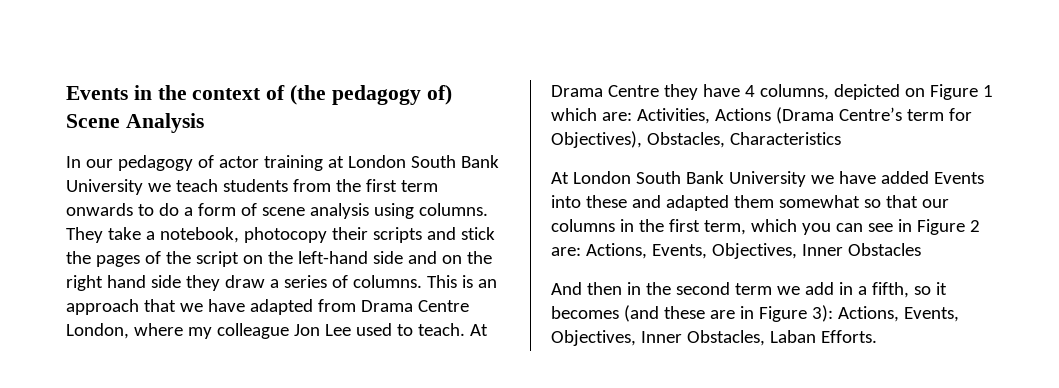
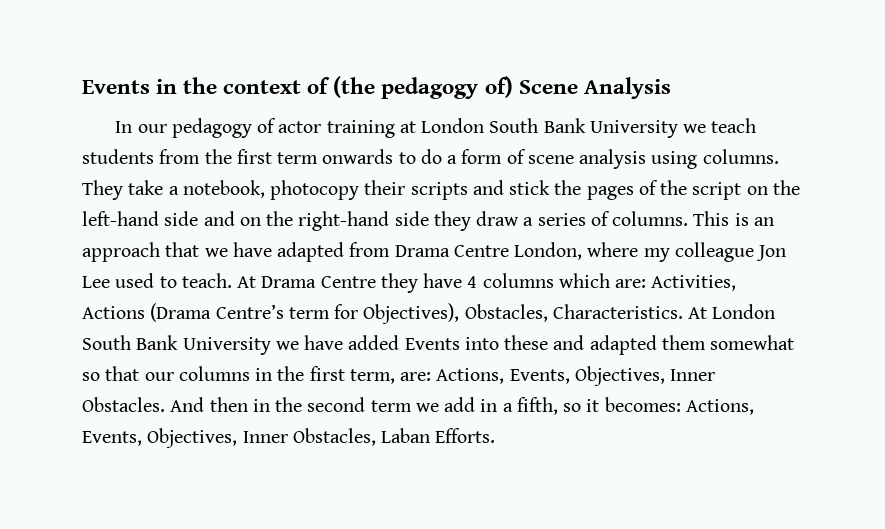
[66,275,146,291] right hand -> [298,211,390,231] right-hand
[759,84,993,100] columns, depicted on Figure 1 -> [482,273,554,288] columns
[729,132,841,145] Characteristics // -> [552,304,683,319] Characteristics.
[750,219,980,235] which you can see in Figure 2 -> (395, 376) none
[847,243,921,256] Obstacles // -> [82,397,165,412] Obstacles.
[551,305,833,322] becomes (and these are in Figure 3): -> [604,397,681,412] becomes:

